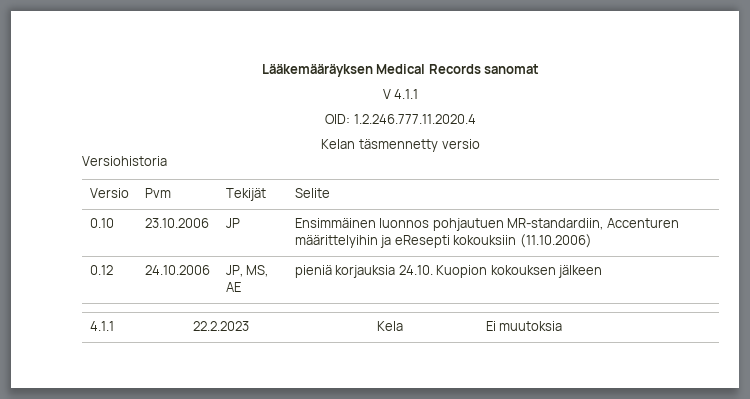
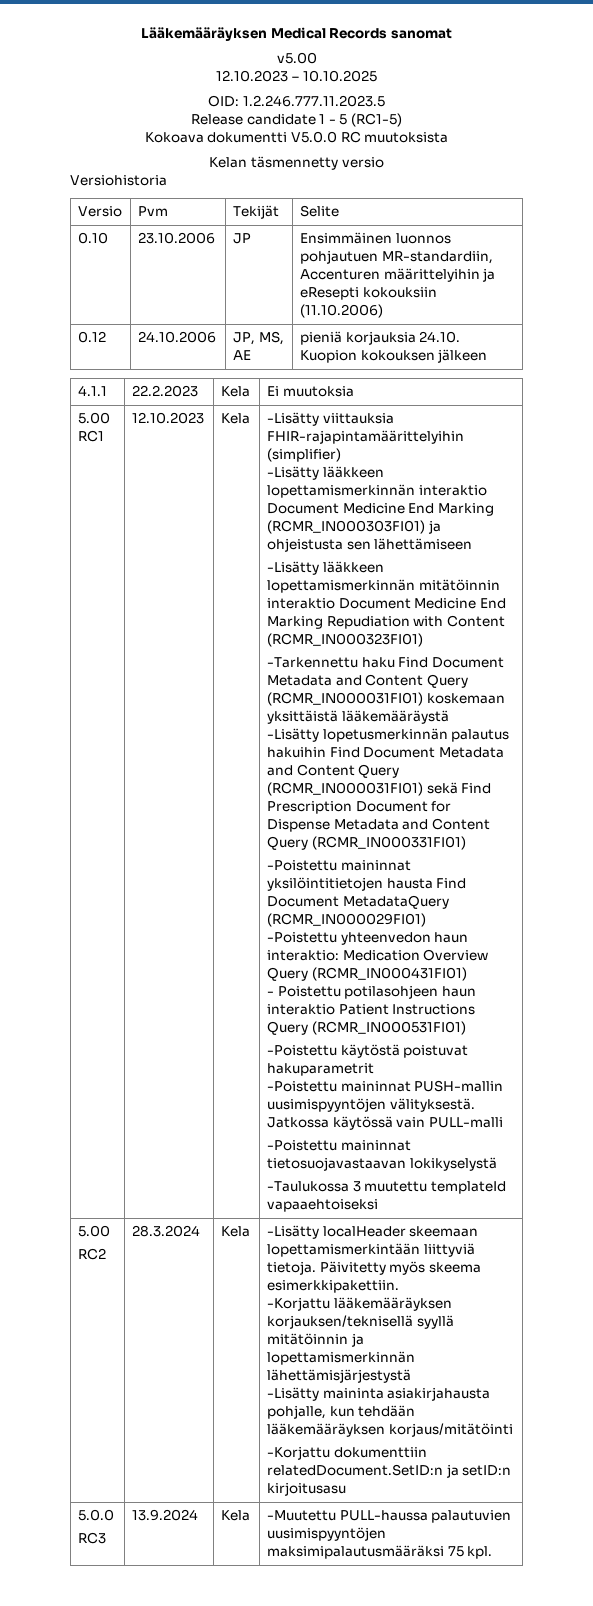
[382,89,419,99] [325,114,476,124] V 4.1.1 // OID: 1.2.246.777.11.2020.4 -> [276,52,317,64] [216,70,377,82] [208,95,385,107] [190,113,403,127] [144,131,449,143] v5.00 // 12.10.2023 – 10.10.2025 // OID: 1.2.246.777.11.2023.5 // Release candidate 1 - 5 (RC1-5) // Kokoava dokumentti V5.0.0 RC muutoksista
(563, 326) none -> [77,412,110,424] [77,430,104,442] [131,412,204,424] [220,413,250,424] [266,412,394,426] [266,430,464,444] [266,448,341,462] [266,466,384,480] [266,484,487,498] [266,503,494,516] [266,520,441,534] [266,538,473,552] [266,561,384,575] [266,579,500,593] [266,598,506,609] [266,615,505,629] [266,633,423,647] [266,657,504,668] [266,674,468,688] [266,692,505,706] [266,710,449,724] [266,728,510,742] [266,747,504,758] [266,764,400,778] [266,782,492,796] [266,801,452,814] [266,818,490,832] [266,836,466,850] [266,860,411,871] [266,877,467,891] [266,895,449,909] [266,913,426,927] [266,932,469,945] [266,949,489,961] [266,967,467,981] [266,985,476,999] [266,1004,476,1015] [266,1021,466,1035] [266,1044,469,1058] [266,1063,374,1076] [266,1080,504,1092] [266,1098,475,1112] [266,1116,503,1130] [266,1140,411,1151] [266,1157,497,1171] [266,1181,506,1194] [266,1199,378,1212] [77,1225,110,1237] [77,1248,106,1260] [131,1225,200,1237] [220,1226,250,1237] [266,1225,479,1239] [266,1243,475,1257] [266,1261,481,1275] [266,1280,399,1293] [266,1297,452,1311] [266,1315,454,1329] [266,1333,364,1347] [266,1351,415,1365] [266,1369,411,1383] [266,1387,491,1401] [266,1405,416,1419] [266,1423,513,1437] [266,1446,427,1460] [266,1464,512,1478] [266,1482,346,1496] [77,1509,114,1521] [77,1532,106,1544] [131,1509,198,1521] [220,1510,250,1521] [266,1510,512,1523] [266,1527,386,1541] [266,1545,493,1559] // 5.00 RC1 | 12.10.2023 | Kela | -Lisätty viittauksia FHIR-rajapintamäärittelyihin (simplifier) // -Lisätty lääkkeen lopettamismerkinnän interaktio Document Medicine End Marking (RCMR_IN000303FI01) ja ohjeistusta sen lähettämiseen // -Lisätty lääkkeen lopettamismerkinnän mitätöinnin interaktio Document Medicine End Marking Repudiation with Content (RCMR_IN000323FI01) // -Tarkennettu haku Find Document Metadata and Content Query (RCMR_IN000031FI01) koskemaan yksittäistä lääkemääräystä // -Lisätty lopetusmerkinnän palautus hakuihin Find Document Metadata and Content Query (RCMR_IN000031FI01) sekä Find Prescription Document for Dispense Metadata and Content Query (RCMR_IN000331FI01) // -Poistettu maininnat yksilöintitietojen hausta Find Document MetadataQuery (RCMR_IN000029FI01) // -Poistettu yhteenvedon haun interaktio: Medication Overview Query (RCMR_IN000431FI01) // - Poistettu potilasohjeen haun interaktio Patient Instructions Query (RCMR_IN000531FI01) // -Poistettu käytöstä poistuvat hakuparametrit // -Poistettu maininnat PUSH-mallin uusimispyyntöjen välityksestä. Jatkossa käytössä vain PULL-malli // -Poistettu maininnat tietosuojavastaavan lokikyselystä // -Taulukossa 3 muutettu templateId vapaaehtoiseksi // 5.00 // RC2 | 28.3.2024 | Kela | -Lisätty localHeader skeemaan lopettamismerkintään liittyviä tietoja. Päivitetty myös skeema esimerkkipakettiin. // -Korjattu lääkemääräyksen korjauksen/teknisellä syyllä mitätöinnin ja lopettamismerkinnän lähettämisjärjestystä // -Lisätty maininta asiakirjahausta pohjalle, kun tehdään lääkemääräyksen korjaus/mitätöinti // -Korjattu dokumenttiin relatedDocument.SetID:n ja setID:n kirjoitusasu // 5.0.0 // RC3 | 13.9.2024 | Kela | -Muutettu PULL-haussa palautuvien uusimispyyntöjen maksimipalautusmääräksi 75 kpl.

